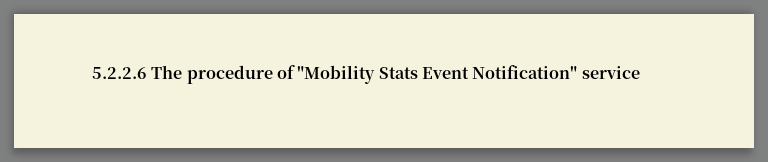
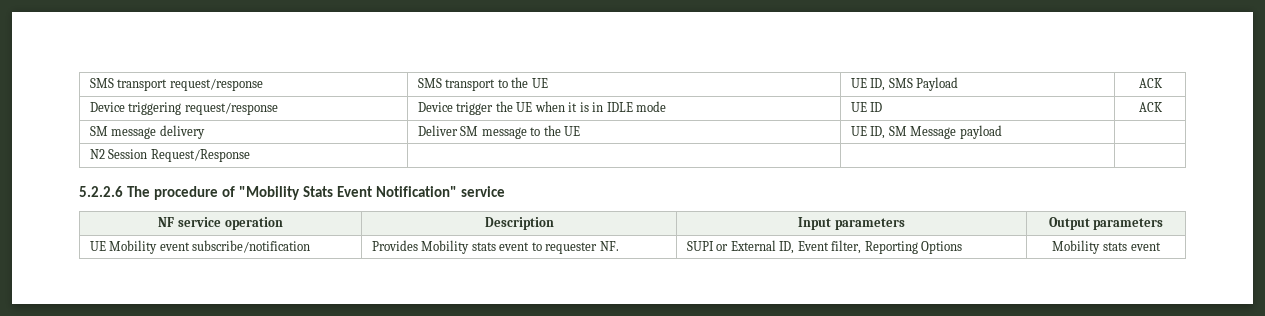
(92, 73) none -> [89,78,263,91] [417,77,548,91] [850,77,959,91] [1138,78,1163,88] [89,102,278,115] [417,101,667,115] [850,102,883,112] [1138,102,1163,112] [89,125,205,139] [417,125,581,139] [850,125,1002,139] [89,149,250,162] SMS transport request/response | SMS transport to the UE | UE ID, SMS Payload | ACK // Device triggering request/response | Device trigger the UE when it is in IDLE mode | UE ID | ACK // SM message delivery | Deliver SM message to the UE | UE ID, SM Message payload | // N2 Session Request/Response | | | //
(640, 72) none -> [158,217,283,230] [484,217,554,230] [798,217,905,230] [1048,217,1164,230] [89,240,311,254] [371,240,619,254] [686,240,963,254] [1052,240,1161,254] // NF service operation | Description | Input parameters | Output parameters // UE Mobility event subscribe/notification | Provides Mobility stats event to requester NF. | SUPI or External ID, Event filter, Reporting Options | Mobility stats event

